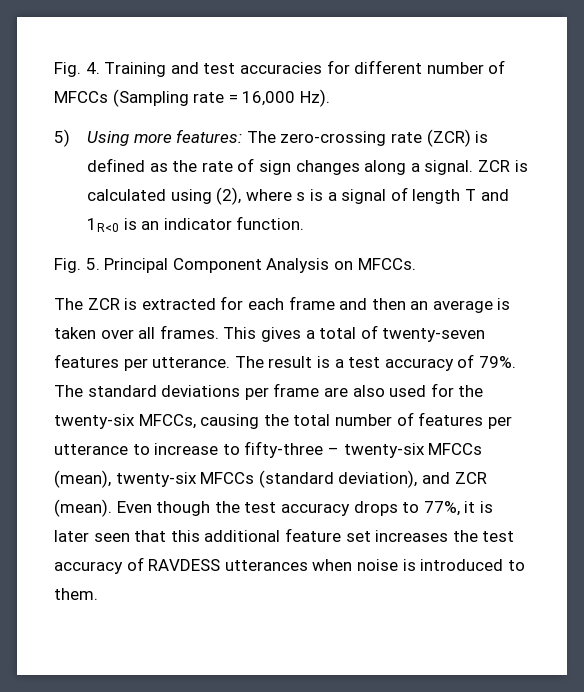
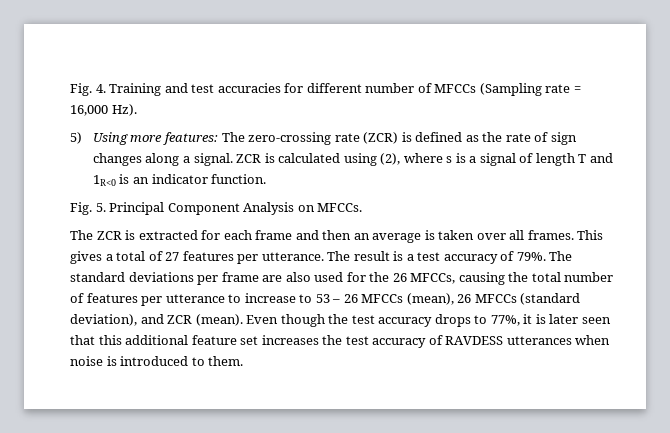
[382,328,486,342] twenty-seven -> [165,252,180,261] 27
[54,414,135,429] twenty-six -> [392,273,407,282] 26
[244,441,425,458] fifty-three – twenty-six -> [315,294,358,303] 53 – 26
[115,472,197,487] twenty-six -> [457,294,472,303] 26

